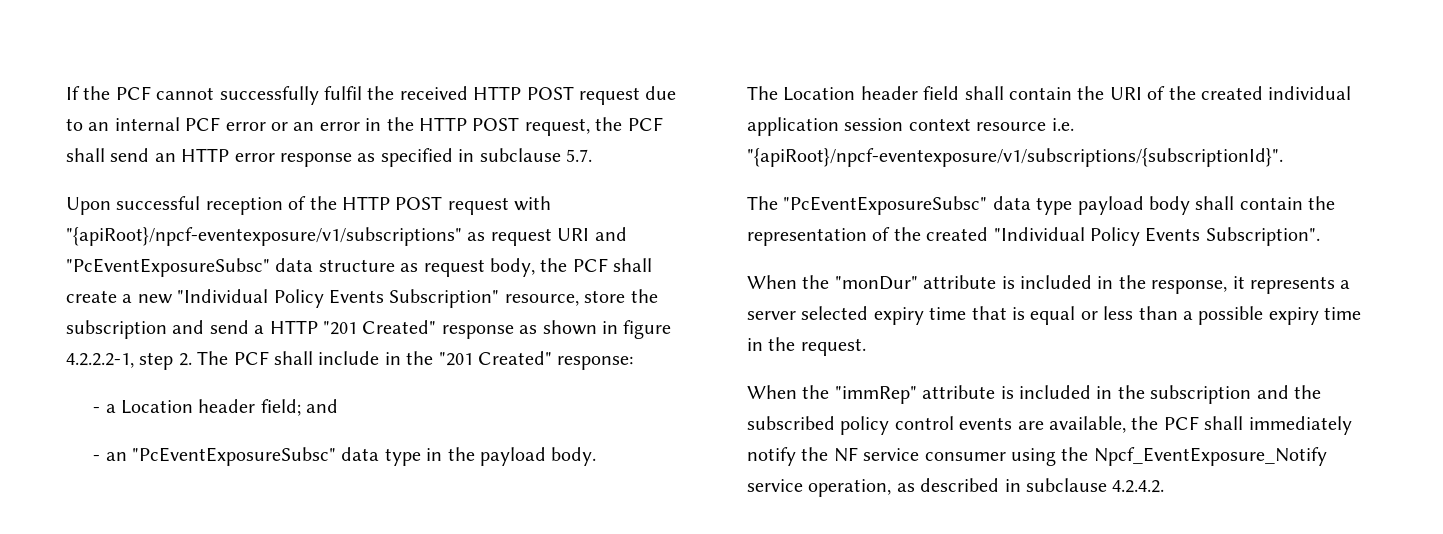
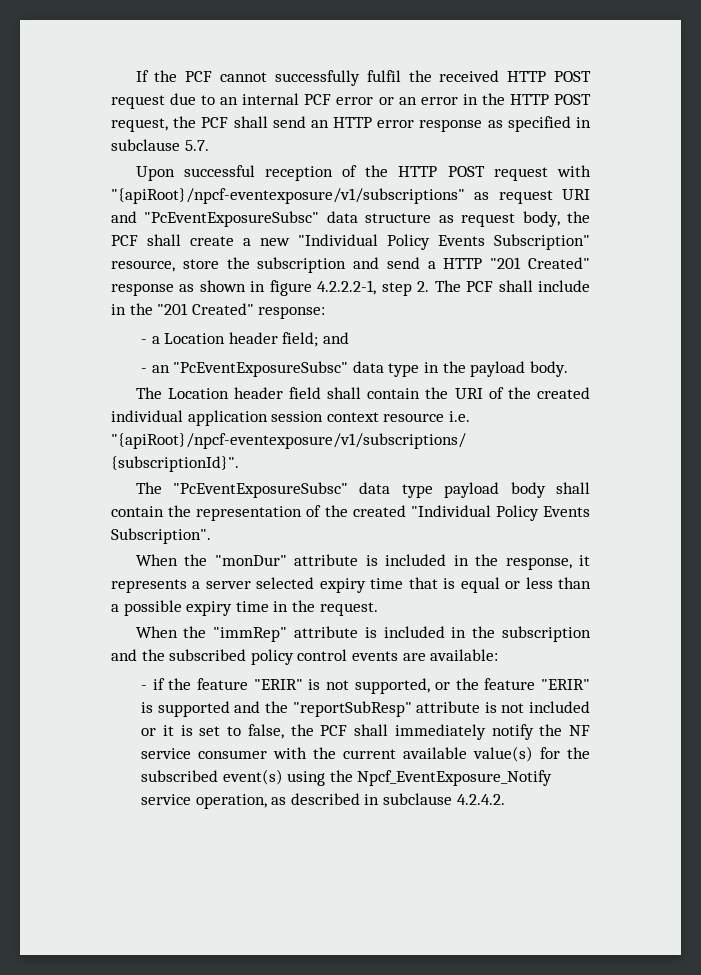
[1049,416,1126,433] available, -> [430,649,499,661] [141,678,590,694] [141,701,590,717] [141,724,284,739] available: // - if the feature "ERIR" is not supported, or the feature "ERIR" is supported and the "reportSubResp" attribute is not included or it is set to false,
(1006, 456) none -> [273,746,590,762] [141,769,283,785] with the current available value(s) for the subscribed event(s)

